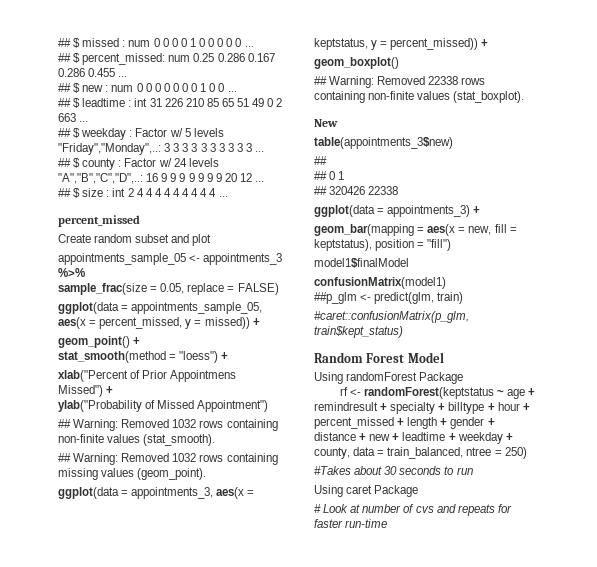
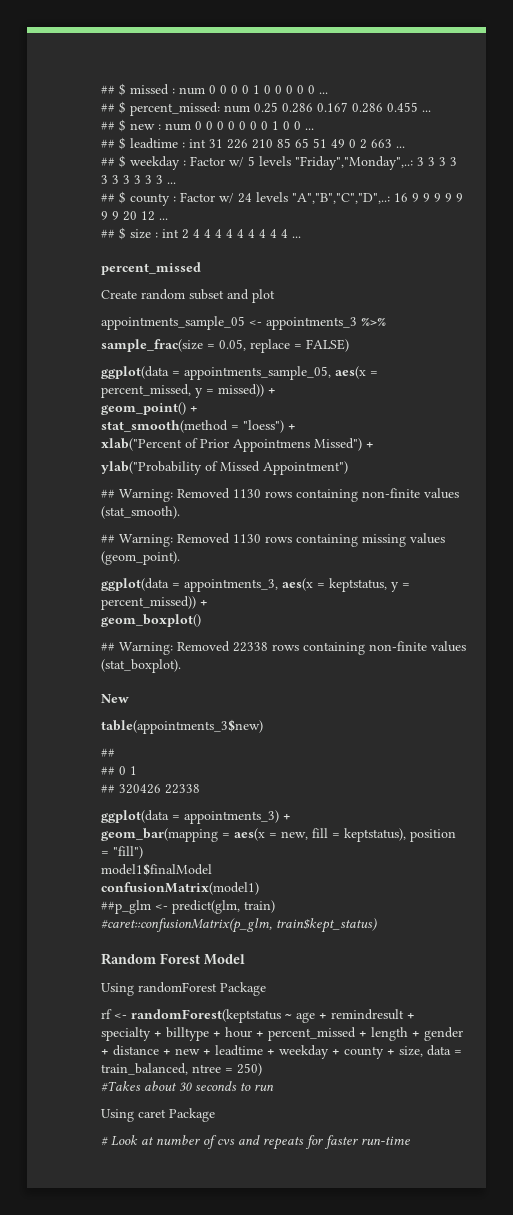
[172,419,197,428] 1032 -> [233,489,261,498] 1130
[172,453,197,462] 1032 -> [233,534,261,543] 1130
[314,447,350,459] county, -> [344,1046,423,1059] county + size,

